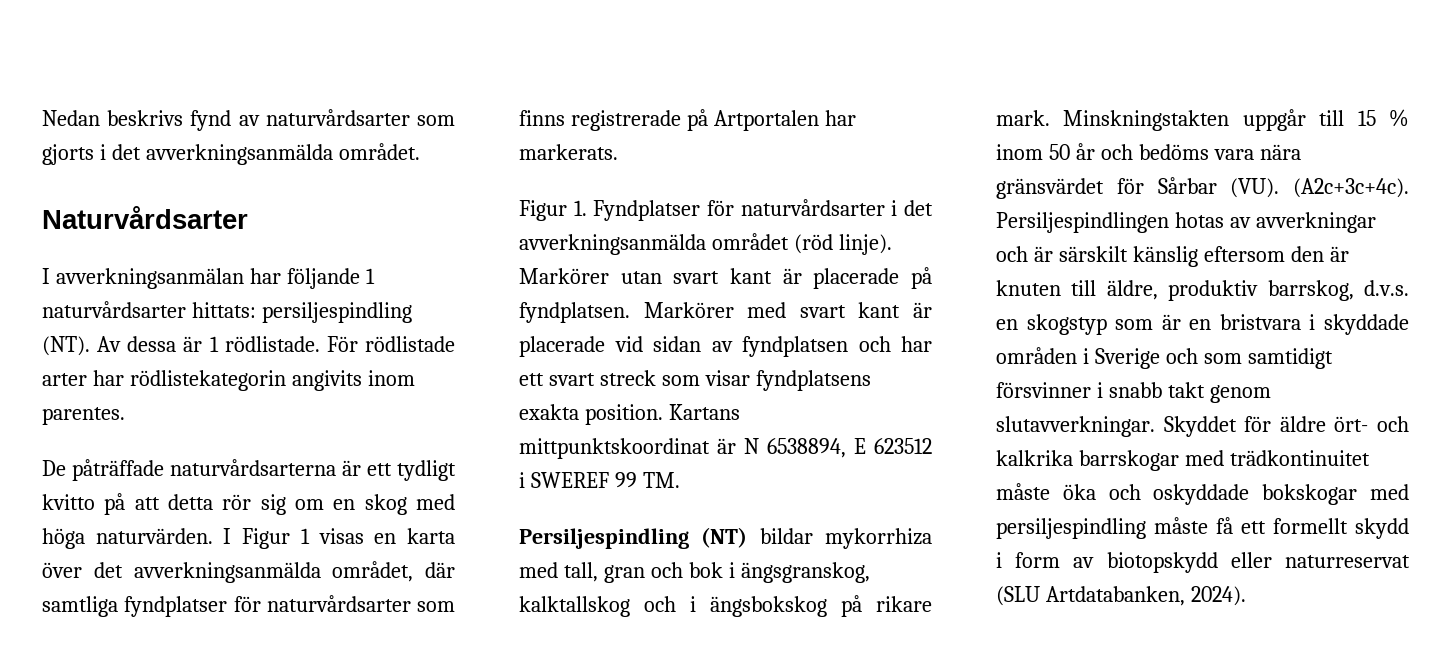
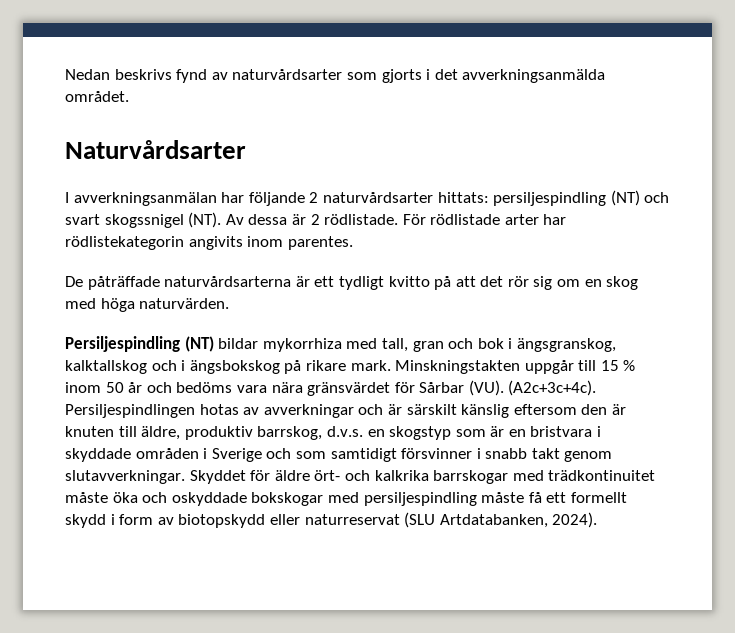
[365,268,375,284] 1 -> [309,192,319,203] 2
(412, 312) none -> [610,190,670,206] [65,214,184,228] (NT) och svart skogssnigel
[209,336,219,352] 1 -> [310,214,320,225] 2
[168,494,214,510] detta -> [480,276,504,287] det
[223,528,456,549] [42,561,455,583] [42,595,455,617] [519,109,856,131] [519,144,618,160] [519,199,933,221] [519,233,892,255] [519,267,932,289] [519,302,932,323] [519,336,932,357] [519,370,871,391] [519,404,740,425] [519,438,932,459] [519,472,680,488] I Figur 1 visas en karta över det avverkningsanmälda området, där samtliga fyndplatser för naturvårdsarter som finns registrerade på Artportalen har markerats. // Figur 1. Fyndplatser för naturvårdsarter i det avverkningsanmälda området (röd linje). Markörer utan svart kant är placerade på fyndplatsen. Markörer med svart kant är placerade vid sidan av fyndplatsen och har ett svart streck som visar fyndplatsens exakta position. Kartans mittpunktskoordinat är N 6538894, E 623512 i SWEREF 99 TM. -> (230, 303) none

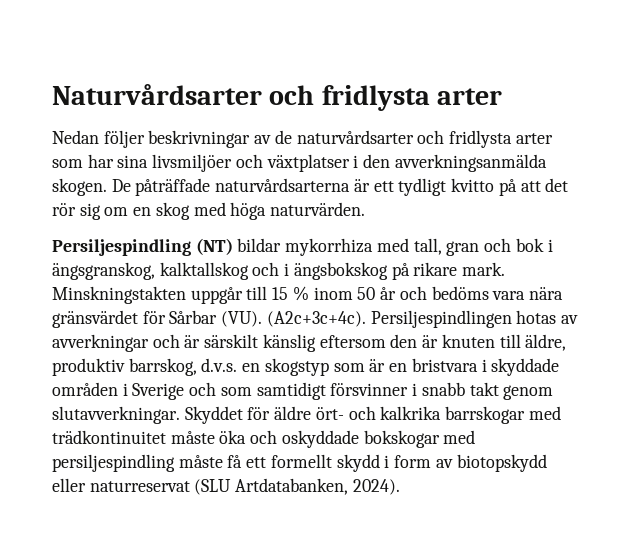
[65,69,606,83] [65,91,129,102] [65,140,246,159] [65,190,670,206] [65,212,567,228] [65,236,353,250] Nedan beskrivs fynd av naturvårdsarter som gjorts i det avverkningsanmälda området. // Naturvårdsarter // I avverkningsanmälan har följande 2 naturvårdsarter hittats: persiljespindling (NT) och svart skogssnigel (NT). Av dessa är 2 rödlistade. För rödlistade arter har rödlistekategorin angivits inom parentes. // -> [52,84,503,111] [52,130,553,148] [52,154,547,172] [52,178,107,196] Naturvårdsarter och fridlysta arter // Nedan följer beskrivningar av de naturvårdsarter och fridlysta arter som har sina livsmiljöer och växtplatser i den avverkningsanmälda skogen.

